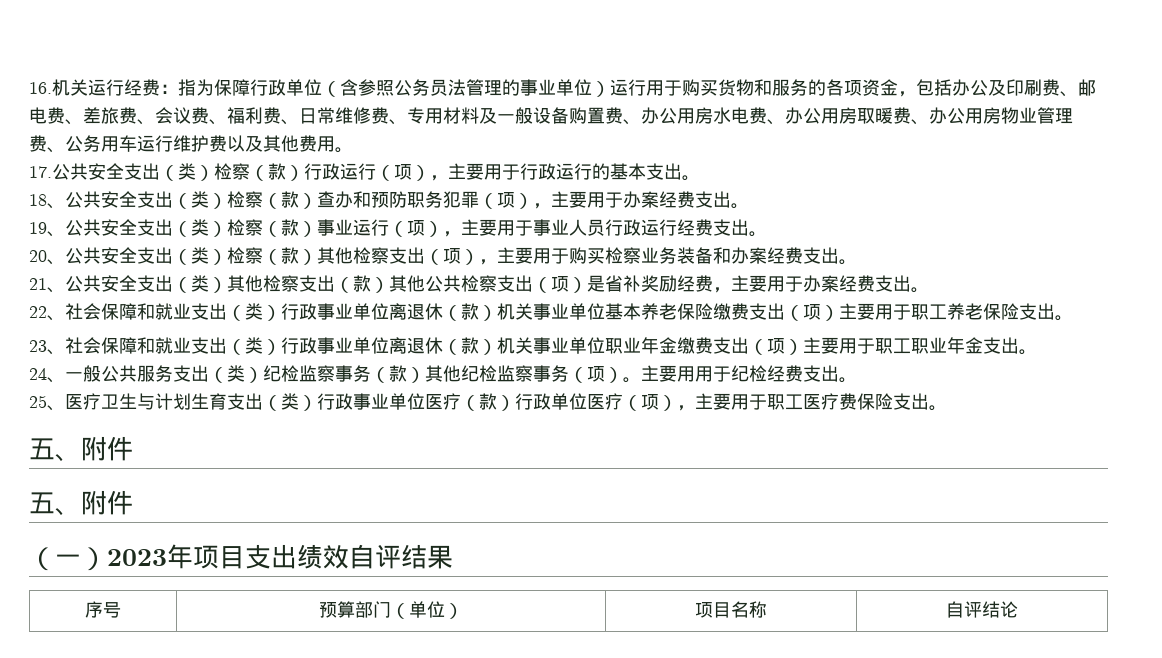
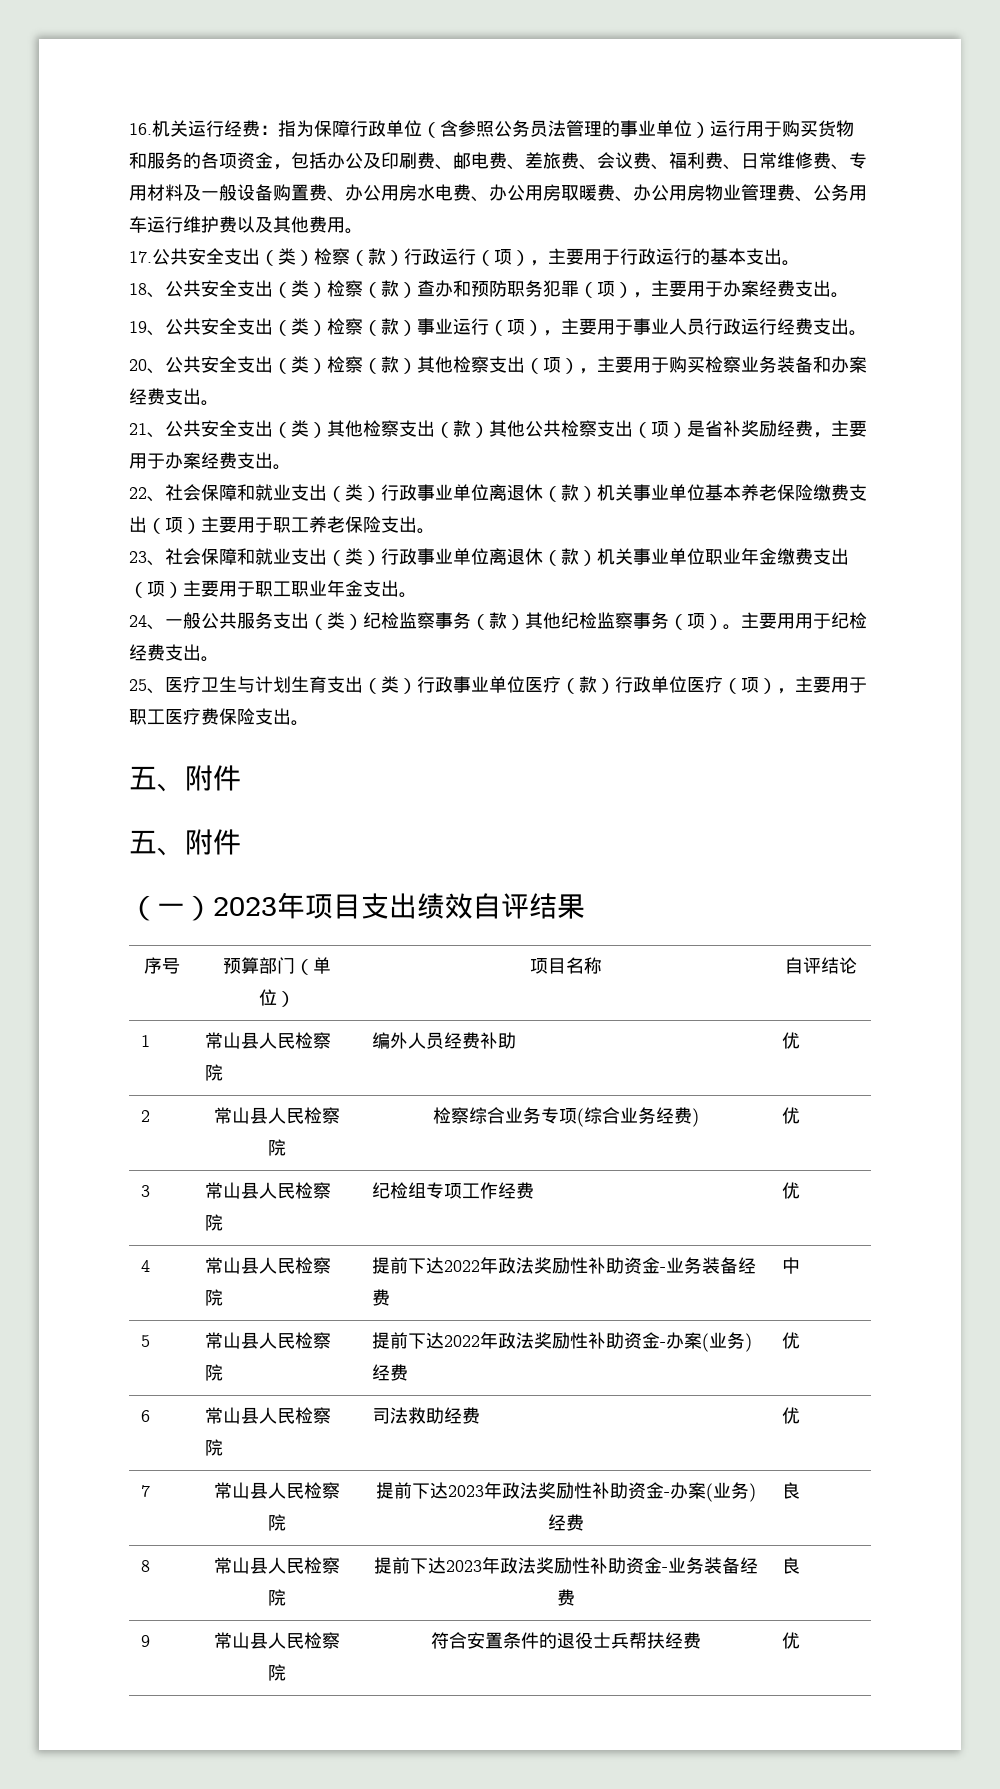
(1018, 609) none -> [141,1035,151,1047] [205,1032,332,1049] [205,1064,224,1081] [372,1032,517,1049] [782,1032,801,1049] [141,1110,151,1122] [214,1107,340,1124] [268,1139,286,1156] [432,1107,699,1127] [782,1107,801,1124] [141,1185,151,1197] [205,1182,332,1199] [205,1214,224,1231] [372,1182,535,1199] [782,1182,801,1199] [141,1260,151,1272] [205,1257,332,1274] [205,1289,224,1306] [372,1257,757,1274] [372,1289,391,1306] [782,1257,801,1274] [141,1335,151,1347] [205,1332,332,1349] [205,1364,224,1381] [372,1332,753,1352] [372,1364,409,1381] [782,1332,801,1349] [141,1410,151,1422] [205,1407,332,1424] [205,1439,224,1456] [372,1407,481,1424] [782,1407,801,1424] [141,1485,151,1497] [214,1482,340,1499] [268,1514,286,1531] [375,1482,756,1502] [547,1514,584,1531] [782,1482,801,1499] [141,1560,151,1572] [214,1557,340,1574] [268,1589,286,1606] [373,1557,758,1574] [556,1589,575,1606] [782,1557,801,1574] [141,1635,151,1647] [214,1632,340,1649] [268,1664,286,1681] [430,1632,701,1649] [782,1632,801,1649] // 1 | 常山县人民检察院 | 编外人员经费补助 | 优 // 2 | 常山县人民检察院 | 检察综合业务专项(综合业务经费) | 优 // 3 | 常山县人民检察院 | 纪检组专项工作经费 | 优 // 4 | 常山县人民检察院 | 提前下达2022年政法奖励性补助资金-业务装备经费 | 中 // 5 | 常山县人民检察院 | 提前下达2022年政法奖励性补助资金-办案(业务)经费 | 优 // 6 | 常山县人民检察院 | 司法救助经费 | 优 // 7 | 常山县人民检察院 | 提前下达2023年政法奖励性补助资金-办案(业务)经费 | 良 // 8 | 常山县人民检察院 | 提前下达2023年政法奖励性补助资金-业务装备经费 | 良 // 9 | 常山县人民检察院 | 符合安置条件的退役士兵帮扶经费 | 优

